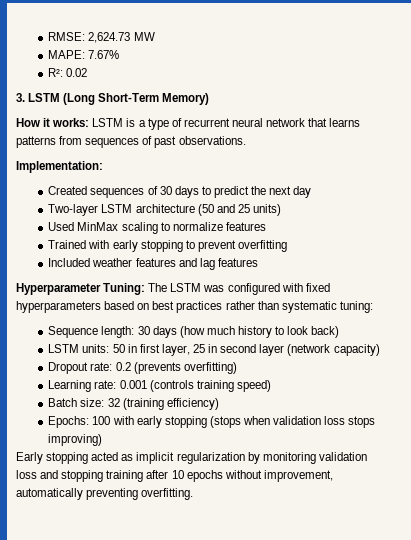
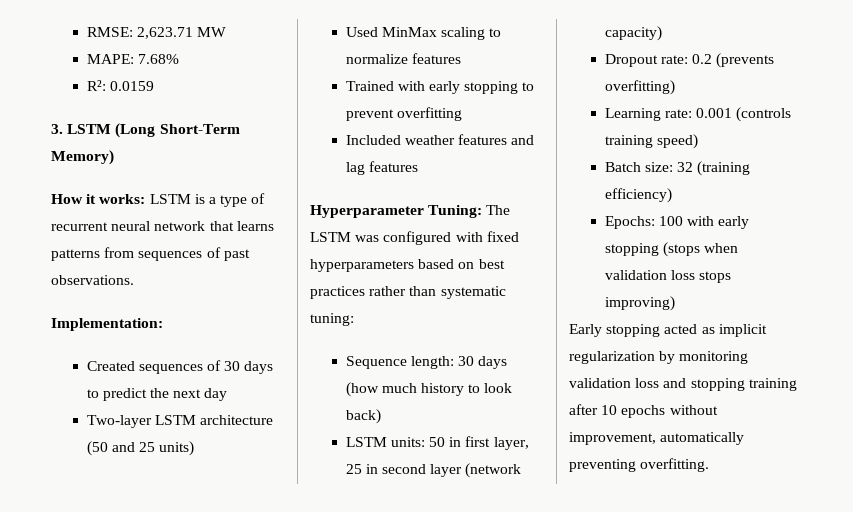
[88,32,131,43] 2,624.73 -> [136,27,193,39] 2,623.71
[88,50,120,59] 7.67% -> [137,54,179,64] 7.68%
[66,68,88,77] 0.02 -> [109,81,154,91] 0.0159

